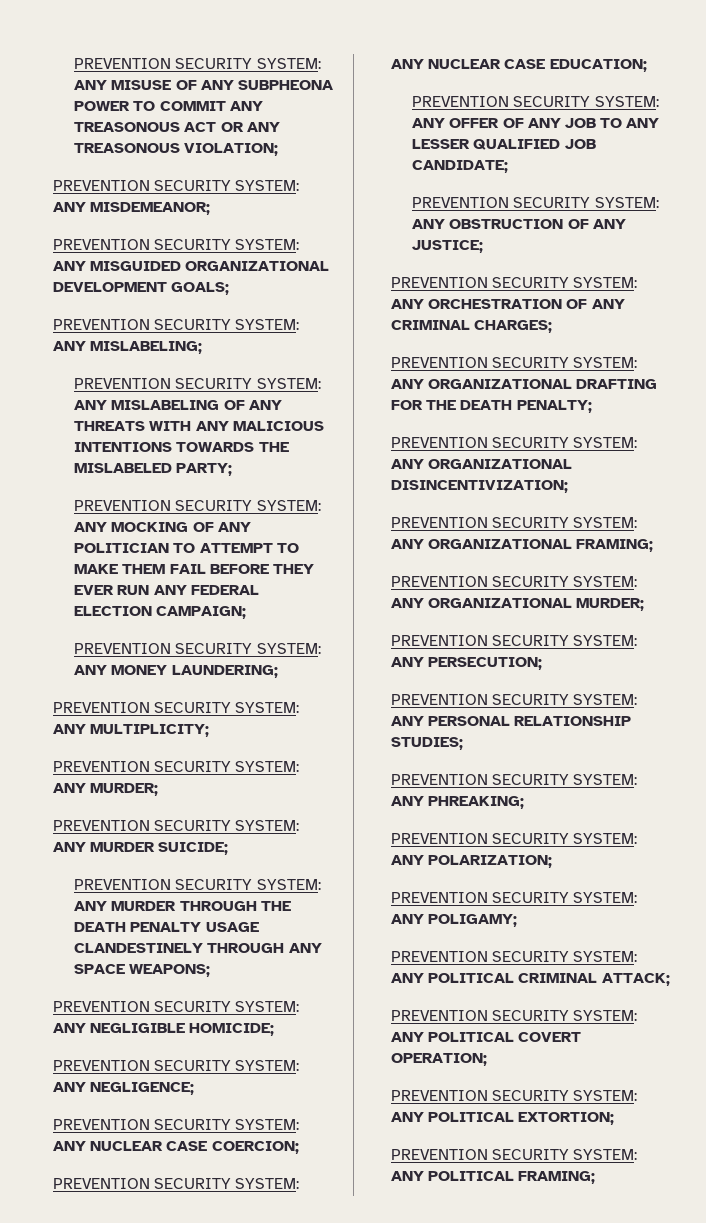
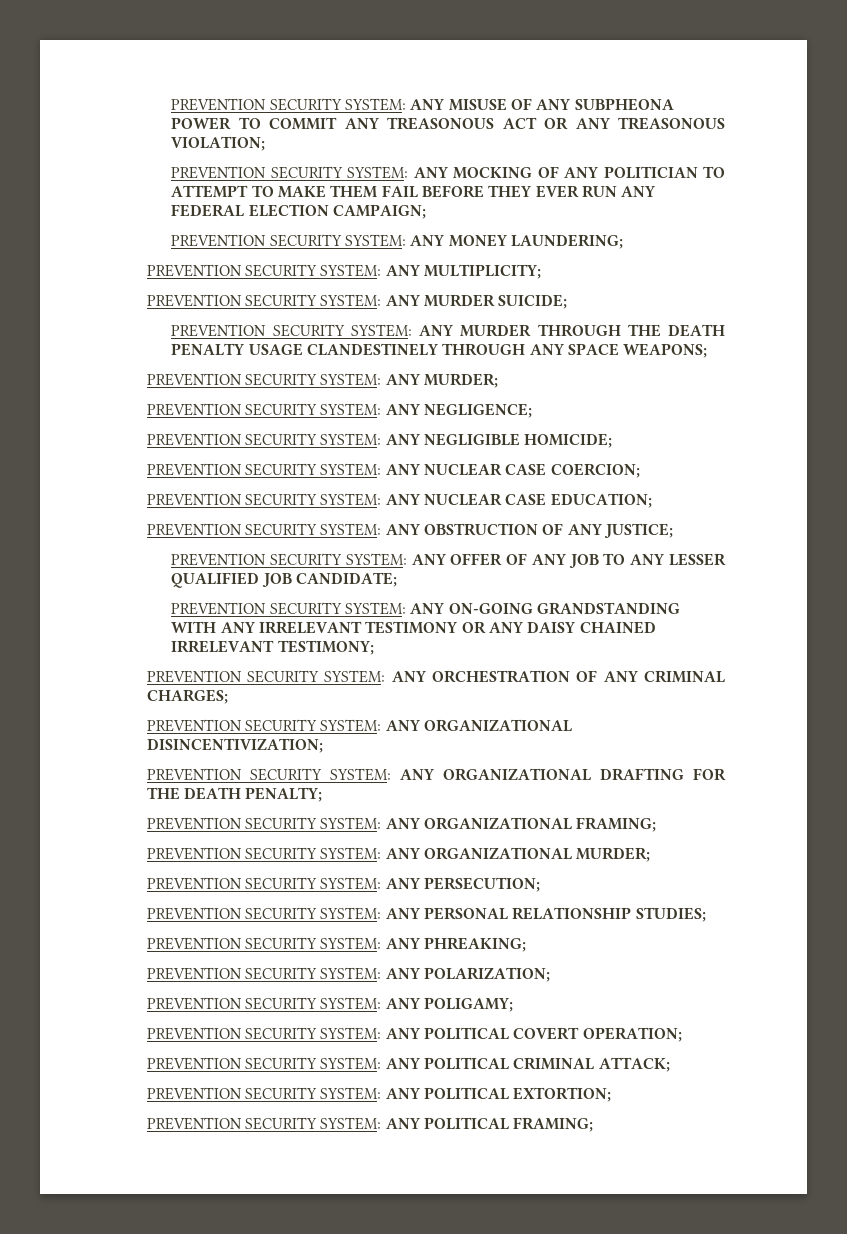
[53,180,300,191] [53,202,211,215] [53,239,300,250] [53,261,330,271] [53,282,230,295] [53,319,300,330] [53,341,203,354] [74,378,321,389] [74,400,282,410] [74,421,324,431] [74,442,289,452] [74,463,233,476] // PREVENTION SECURITY SYSTEM: ANY MISDEMEANOR; // PREVENTION SECURITY SYSTEM: ANY MISGUIDED ORGANIZATIONAL DEVELOPMENT GOALS; // PREVENTION SECURITY SYSTEM: ANY MISLABELING; // PREVENTION SECURITY SYSTEM: ANY MISLABELING OF ANY THREATS WITH ANY MALICIOUS INTENTIONS TOWARDS THE MISLABELED PARTY; -> (266, 143) none
[53,761,300,772] [53,783,159,796] // PREVENTION SECURITY SYSTEM: ANY MURDER; -> (541, 271) none
[90,1023,275,1036] NEGLIGIBLE HOMICIDE; -> [423,373,498,388] MURDER;
(195, 1088) none -> [146,433,613,448] // PREVENTION SECURITY SYSTEM: ANY NEGLIGIBLE HOMICIDE;
(647, 65) none -> [146,523,673,538] // PREVENTION SECURITY SYSTEM: ANY OBSTRUCTION OF ANY JUSTICE;
[449,219,626,229] [412,240,484,253] OBSTRUCTION OF ANY JUSTICE; -> [448,602,680,615] [171,621,656,634] [171,640,374,655] ON-GOING GRANDSTANDING WITH ANY IRRELEVANT TESTIMONY OR ANY DAISY CHAINED IRRELEVANT TESTIMONY;
[576,379,658,389] [391,400,592,413] [391,437,638,448] [391,459,573,469] [391,480,569,493] DRAFTING FOR THE DEATH PENALTY; // PREVENTION SECURITY SYSTEM: ANY ORGANIZATIONAL DISINCENTIVIZATION; -> [146,738,323,753] [146,768,726,781] [146,787,323,802] DISINCENTIVIZATION; // PREVENTION SECURITY SYSTEM: ANY ORGANIZATIONAL DRAFTING FOR THE DEATH PENALTY;
[518,973,670,986] [391,1010,638,1021] [391,1032,582,1042] [391,1053,488,1066] CRIMINAL ATTACK; // PREVENTION SECURITY SYSTEM: ANY POLITICAL COVERT OPERATION; -> [513,1027,682,1042] [146,1057,670,1072] COVERT OPERATION; // PREVENTION SECURITY SYSTEM: ANY POLITICAL CRIMINAL ATTACK;

